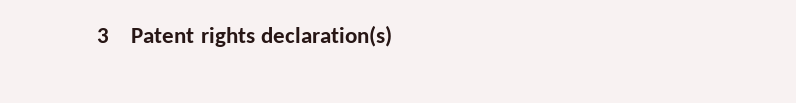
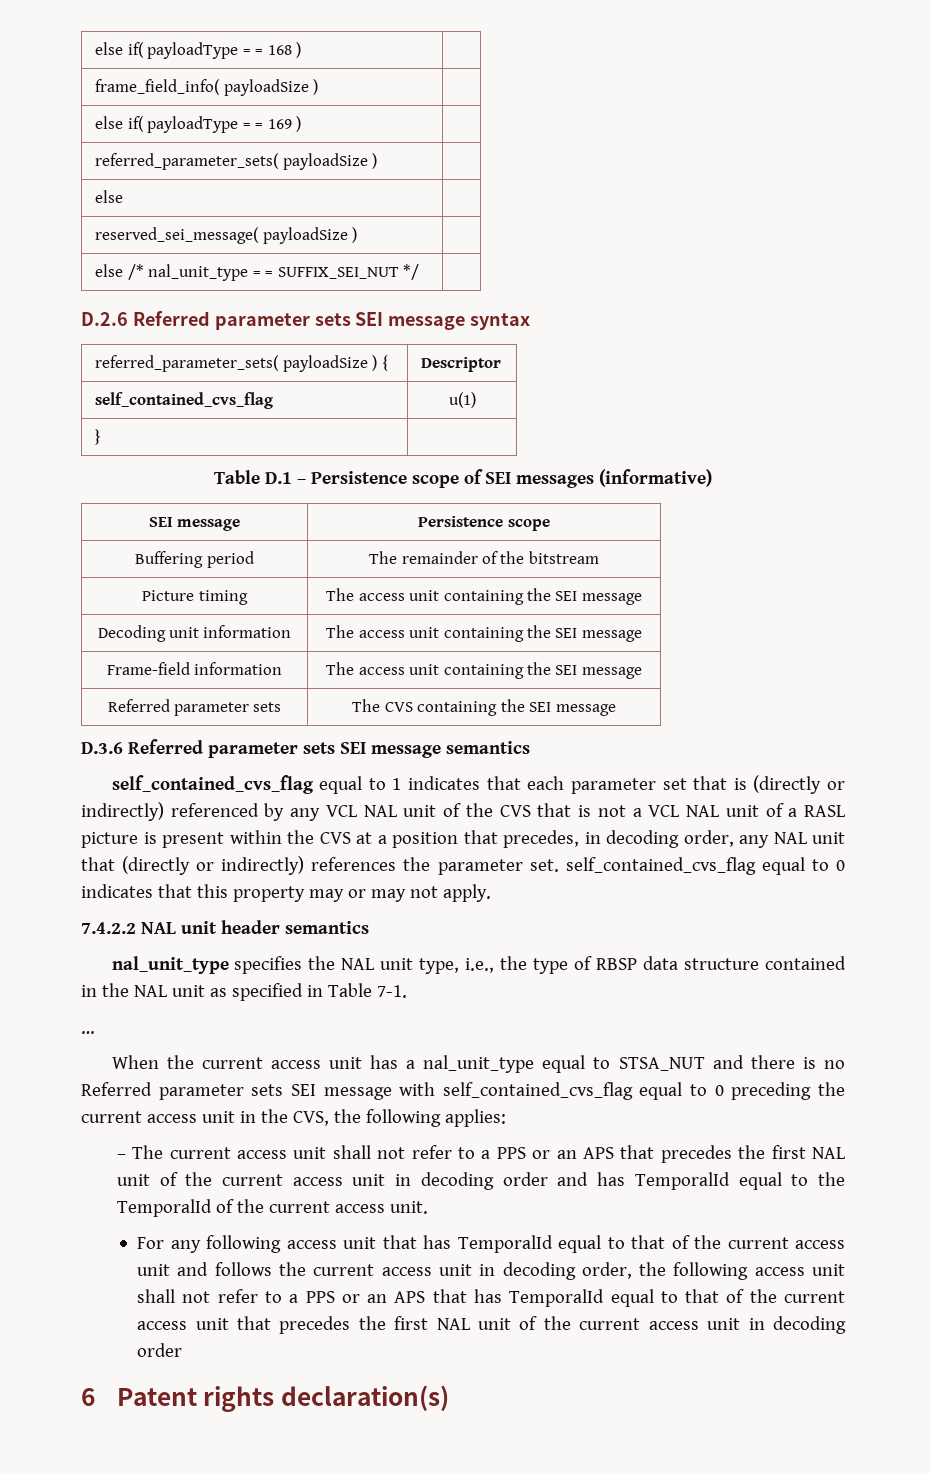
[97,28,109,43] 3 -> [95,42,302,59] [95,79,319,96] [95,116,302,133] [95,153,378,170] [95,190,124,203] [95,227,358,244] [95,264,420,281] [81,311,531,330] [95,355,388,372] [421,357,502,372] [95,392,274,409] [448,392,476,408] [95,429,102,445] [213,469,713,488] [148,517,241,531] [418,516,550,531] [135,551,254,568] [369,551,599,564] [142,590,248,605] [326,588,642,605] [97,625,292,642] [326,625,642,642] [106,662,283,675] [326,662,642,679] [107,699,282,716] [352,699,616,716] [81,739,530,758] [111,775,846,794] [81,802,845,821] [81,830,845,848] [81,856,845,875] [81,884,491,902] [81,920,369,934] [111,956,847,974] [81,983,407,1001] [81,1031,95,1034] [111,1055,845,1073] [81,1082,845,1100] [81,1109,506,1127] [116,1145,846,1163] [116,1172,845,1190] [116,1199,428,1217] [137,1235,846,1253] [137,1262,845,1280] [137,1289,845,1307] [137,1316,847,1334] [137,1343,183,1357] [81,1388,95,1406] else if( payloadType = = 168 ) | // frame_field_info( payloadSize ) | // else if( payloadType = = 169 ) | // referred_parameter_sets( payloadSize ) | // else | // reserved_sei_message( payloadSize ) | // else /* nal_unit_type = = SUFFIX_SEI_NUT */ | // D.2.6 Referred parameter sets SEI message syntax // referred_parameter_sets( payloadSize ) { | Descriptor // self_contained_cvs_flag | u(1) // } | // Table D.1 – Persistence scope of SEI messages (informative) // SEI message | Persistence scope // Buffering period | The remainder of the bitstream // Picture timing | The access unit containing the SEI message // Decoding unit information | The access unit containing the SEI message // Frame-field information | The access unit containing the SEI message // Referred parameter sets | The CVS containing the SEI message // D.3.6 Referred parameter sets SEI message semantics // self_contained_cvs_flag equal to 1 indicates that each parameter set that is (directly or indirectly) referenced by any VCL NAL unit of the CVS that is not a VCL NAL unit of a RASL picture is present within the CVS at a position that precedes, in decoding order, any NAL unit that (directly or indirectly) references the parameter set. self_contained_cvs_flag equal to 0 indicates that this property may or may not apply. // 7.4.2.2 NAL unit header semantics // nal_unit_type specifies the NAL unit type, i.e., the type of RBSP data structure contained in the NAL unit as specified in Table 7-1. // … // When the current access unit has a nal_unit_type equal to STSA_NUT and there is no Referred parameter sets SEI message with self_contained_cvs_flag equal to 0 preceding the current access unit in the CVS, the following applies: // – The current access unit shall not refer to a PPS or an APS that precedes the first NAL unit of the current access unit in decoding order and has TemporalId equal to the TemporalId of the current access unit. // For any following access unit that has TemporalId equal to that of the current access unit and follows the current access unit in decoding order, the following access unit shall not refer to a PPS or an APS that has TemporalId equal to that of the current access unit that precedes the first NAL unit of the current access unit in decoding order // 6

